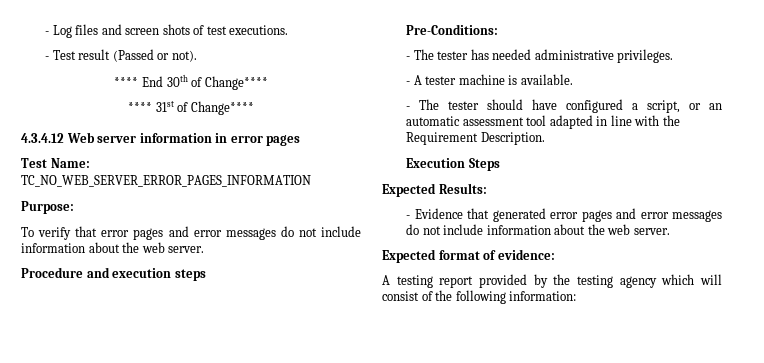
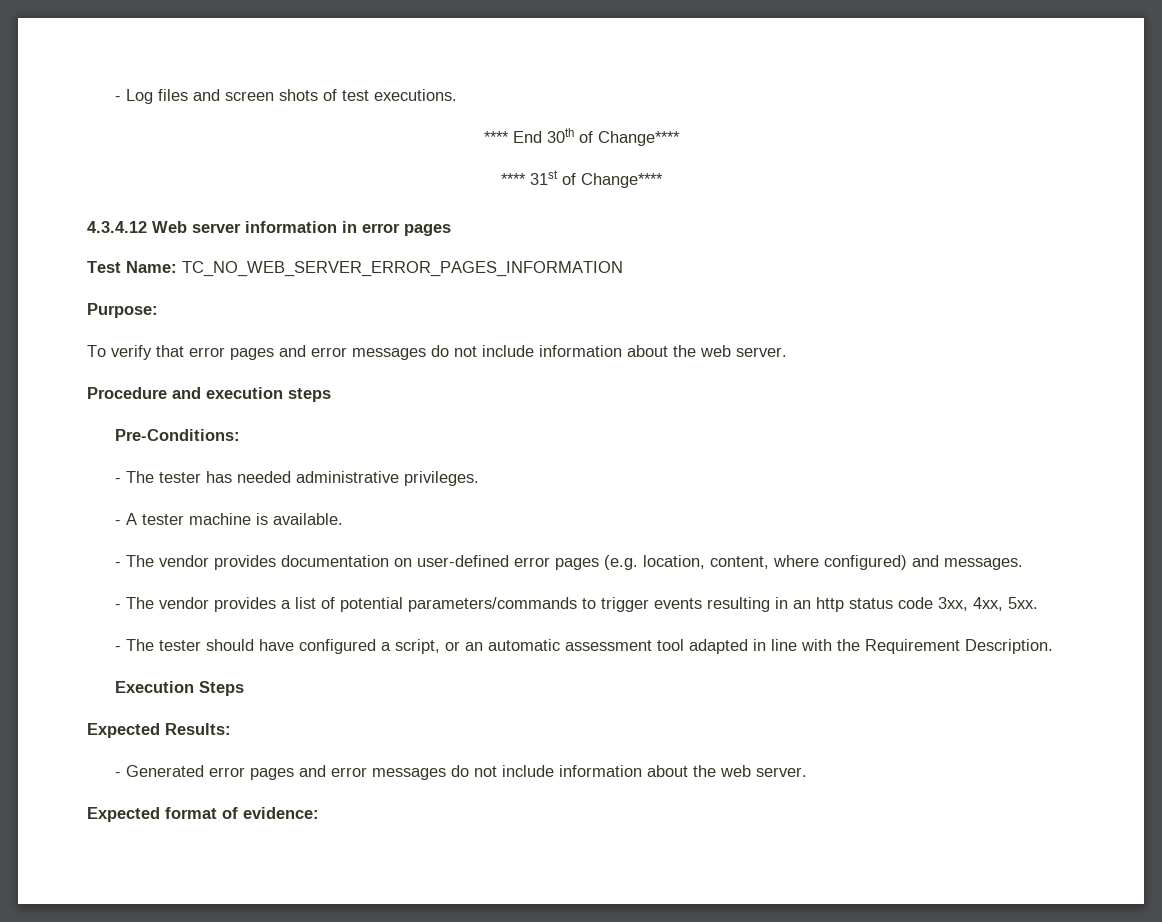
[45,49,197,62] // - Test result (Passed or not). -> (458, 95) none
(573, 79) none -> [115,555,1024,570] [115,597,1039,612] // - The vendor provides documentation on user-defined error pages (e.g. location, content, where configured) and messages. // - The vendor provides a list of potential parameters/commands to trigger events resulting in an http status code 3xx, 4xx, 5xx.
[414,208,546,222] Evidence that generated -> [126,765,205,777] Generated
[382,274,722,288] [382,290,577,304] // A testing report provided by the testing agency which will consist of the following information: -> (319, 813) none

